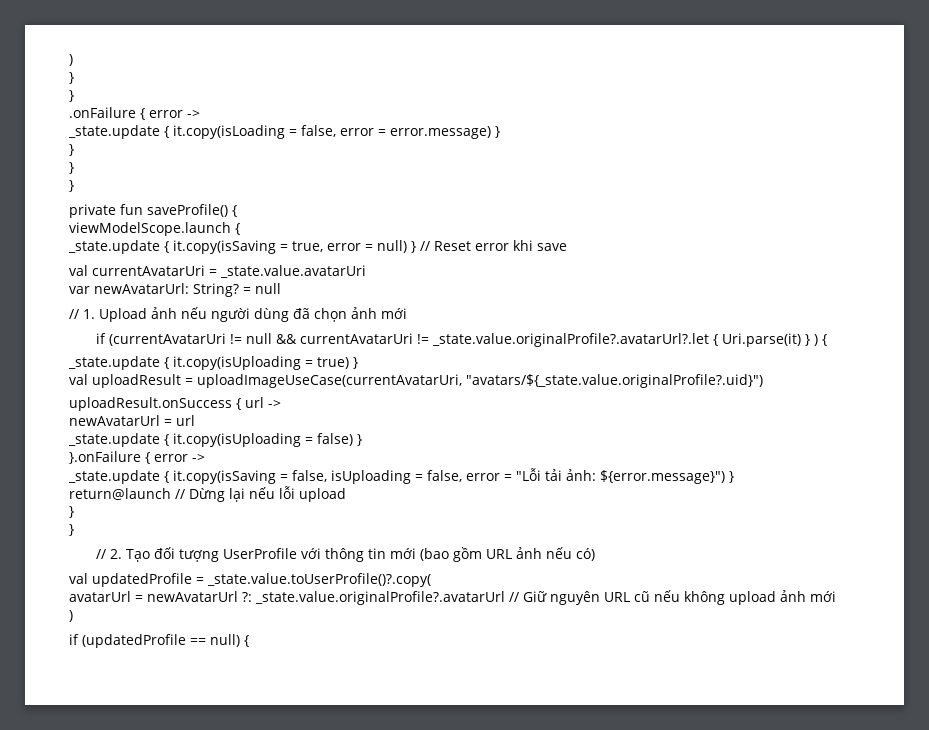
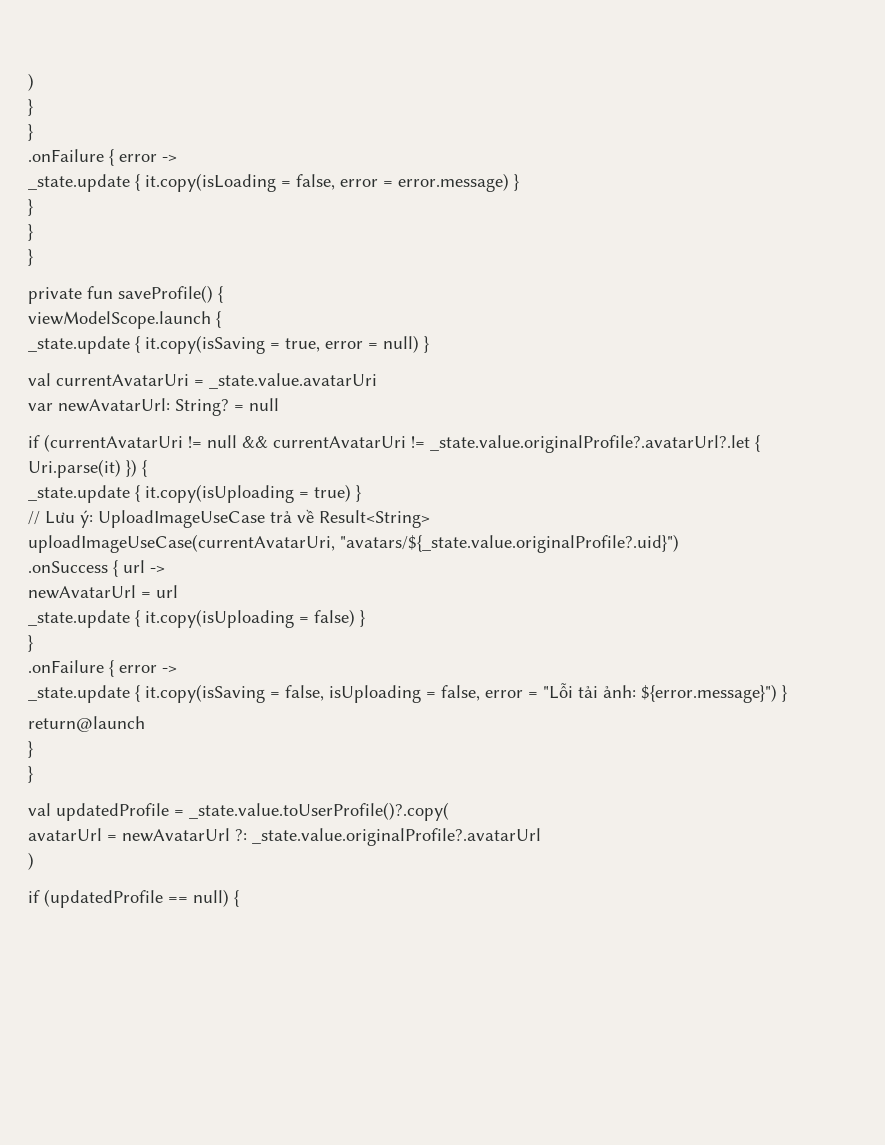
[420,240,567,251] // Reset error khi save -> (429, 344) none
[69,307,407,322] // // 1. Upload ảnh nếu người dùng đã chọn ảnh mới -> (279, 404) none
[804,334,818,346] } ) -> [126,459,137,477] })
[69,374,193,388] val uploadResult = -> [28,509,430,528] // Lưu ý: UploadImageUseCase trả về Result<String> //
[69,397,232,411] uploadResult.onSuccess -> [28,561,108,573] .onSuccess
[69,451,141,464] }.onFailure -> [28,635,33,652] [28,660,104,673] } // .onFailure
[175,486,346,502] [69,506,74,518] [69,524,74,536] [95,547,595,562] // Dừng lại nếu lỗi upload // } // } // // 2. Tạo đối tượng UserProfile với thông tin mới (bao gồm URL ảnh nếu có) -> [28,741,33,758] [28,766,33,783] // } // }
[509,590,836,605] // Giữ nguyên URL cũ nếu không upload ảnh mới -> (541, 837) none

